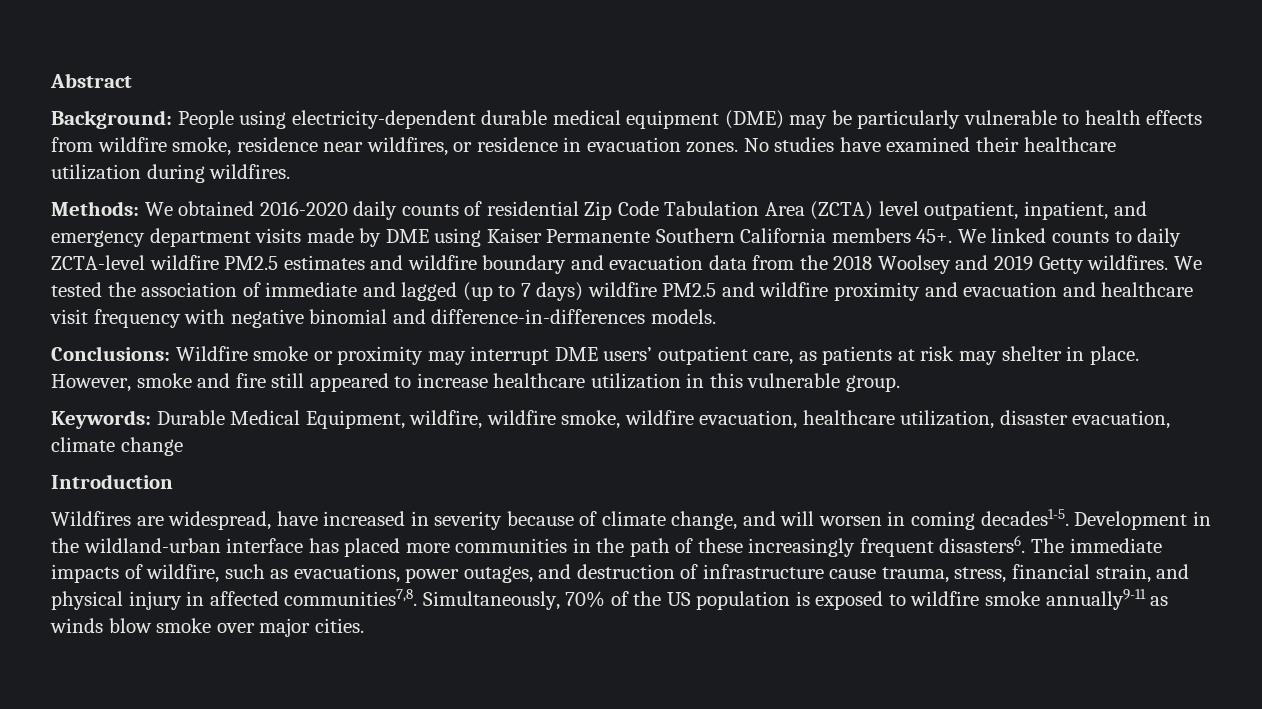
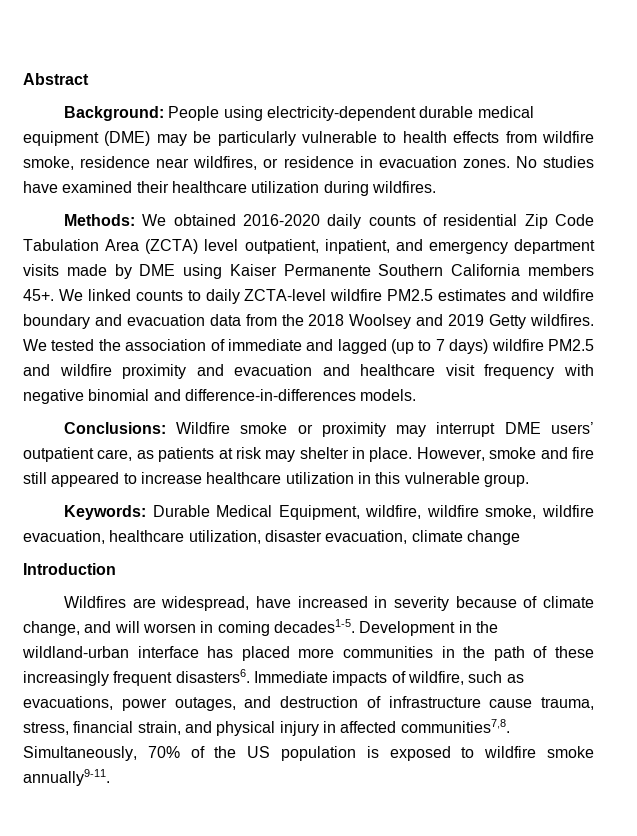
[1031,538,1162,553] The immediate -> [253,671,328,683] Immediate
[1045,589,1169,610] [50,618,364,637] annually9-11 as winds blow smoke over major cities. -> [23,769,110,786] annually9-11.

